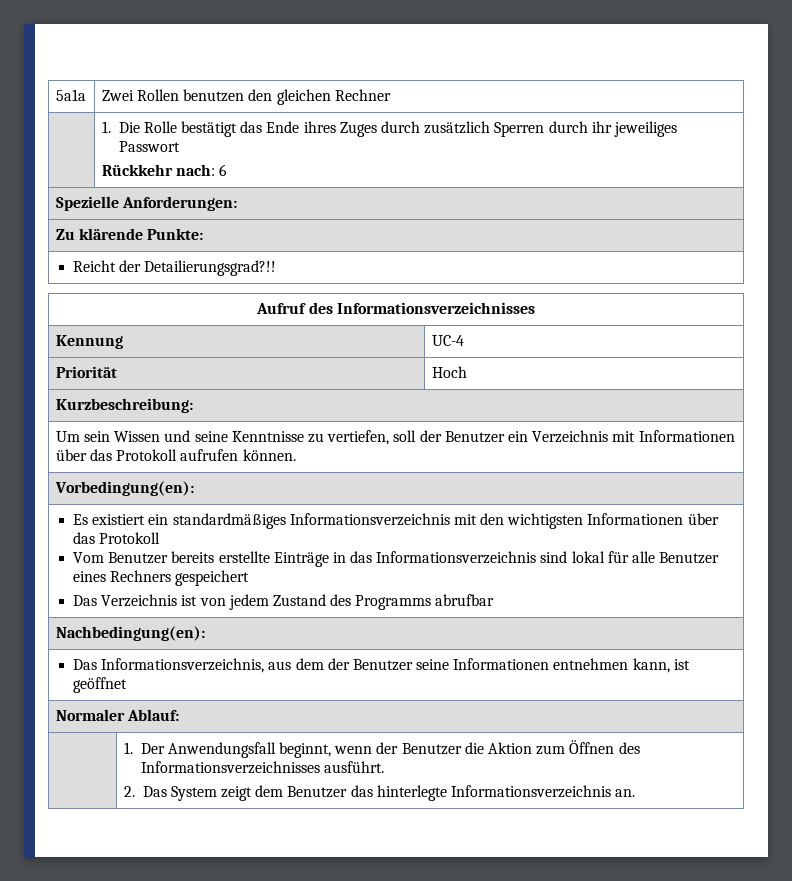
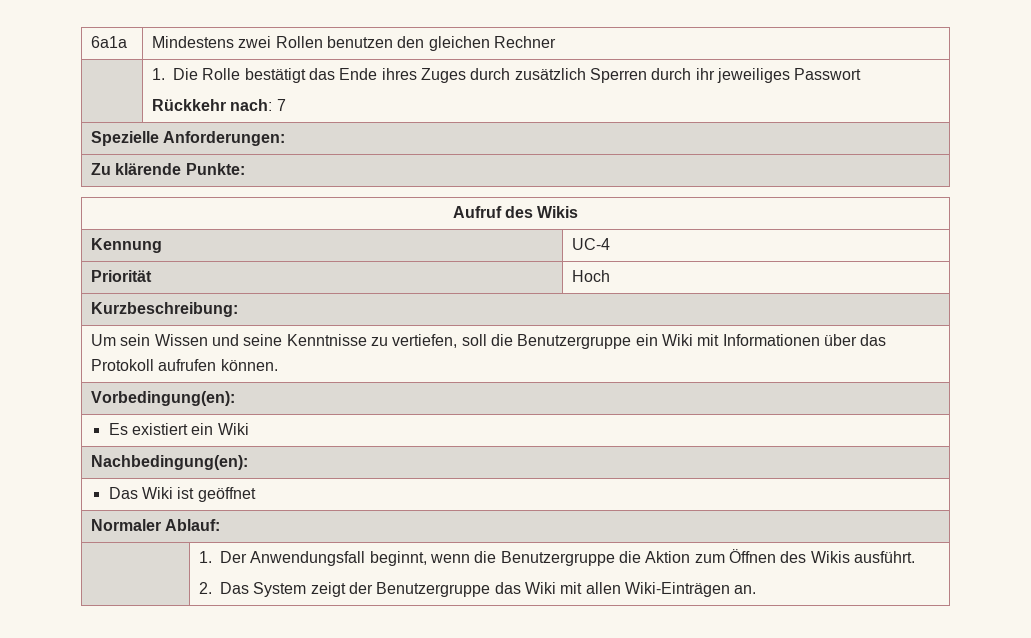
[55,89,86,101] [101,90,134,101] 5a1a | Zwei -> [91,36,128,48] [152,36,272,48] 6a1a | Mindestens zwei
[219,164,228,176] 6 -> [276,99,286,111] 7
[72,260,277,276] // Reicht der Detailierungsgrad?!! -> (245, 169) none
[336,302,535,314] Informationsverzeichnisses -> [537,206,579,218] Wikis
[419,430,609,443] der Benutzer ein Verzeichnis -> [491,334,693,349] die Benutzergruppe ein Wiki
[172,513,719,529] [72,532,161,544] [72,551,720,567] [72,570,250,586] [72,594,495,610] [55,626,205,641] [72,658,670,673] standardmäßiges Informationsverzeichnis mit den wichtigsten Informationen über das Protokoll // Vom Benutzer bereits erstellte Einträge in das Informationsverzeichnis sind lokal für alle Benutzer eines Rechners gespeichert // Das Verzeichnis ist von jedem Zustand des Programms abrufbar // Nachbedingung(en): // Das Informationsverzeichnis, aus dem der Benutzer seine Informationen entnehmen kann, -> [217,423,249,435] [91,455,249,470] [108,487,174,499] Wiki // Nachbedingung(en): // Das Wiki
[376,742,462,755] der Benutzer -> [474,551,615,566] die Benutzergruppe
[140,761,320,774] Informationsverzeichnisses -> [810,551,850,563] Wikis
[255,785,611,801] dem Benutzer das hinterlegte Informationsverzeichnis -> [349,582,731,597] der Benutzergruppe das Wiki mit allen Wiki-Einträgen

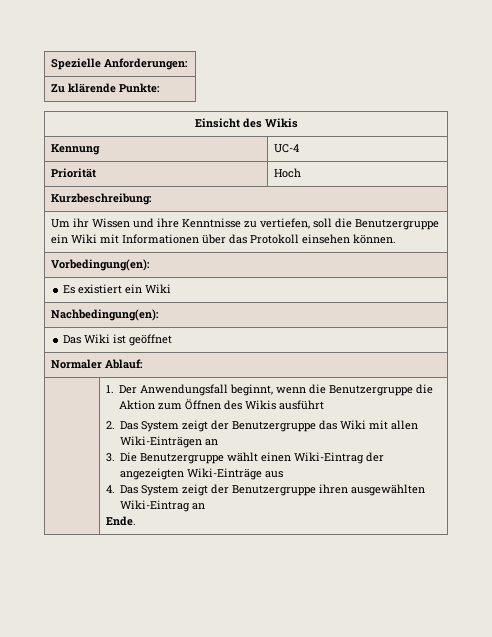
[91,36,128,48] [152,36,557,51] [152,68,862,83] [152,99,286,111] 6a1a | Mindestens zwei Rollen benutzen den gleichen Rechner // | 1. Die Rolle bestätigt das Ende ihres Zuges durch zusätzlich Sperren durch ihr jeweiliges Passwort // Rückkehr nach: 7 // -> (50, 64) none
[452,206,502,218] Aufruf -> [194,118,240,128] Einsicht
[120,334,151,346] sein -> [72,218,89,227] ihr
[243,334,283,346] seine -> [156,218,179,228] ihre
[158,359,217,371] aufrufen -> [301,234,350,244] einsehen
[853,551,915,563] ausführt. -> [279,400,325,410] ausführt
[734,585,757,594] an. -> [205,439,219,446] [105,452,385,464] [120,468,284,480] [105,484,426,496] [120,500,206,512] [105,516,136,526] an // 3. Die Benutzergruppe wählt einen Wiki-Eintrag der angezeigten Wiki-Einträge aus // 4. Das System zeigt der Benutzergruppe ihren ausgewählten Wiki-Eintrag an // Ende.

